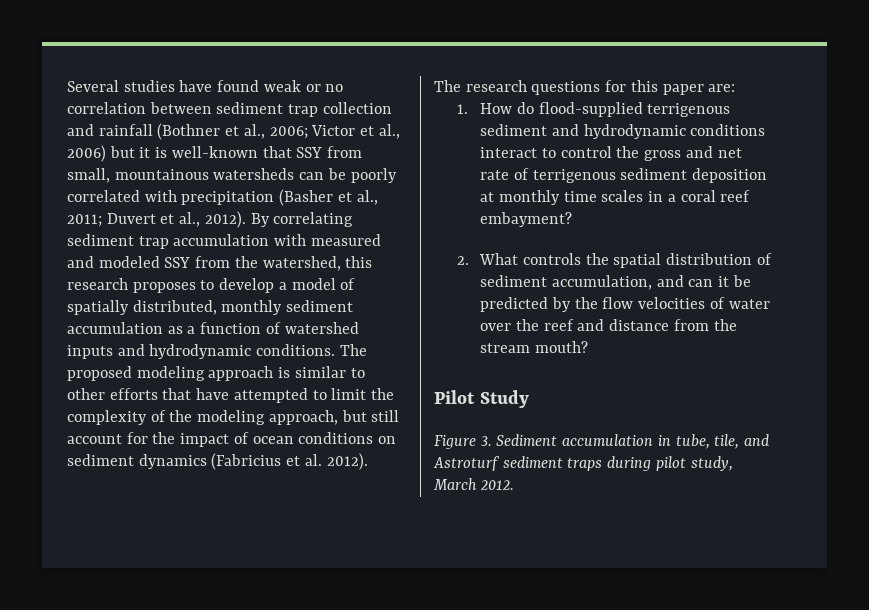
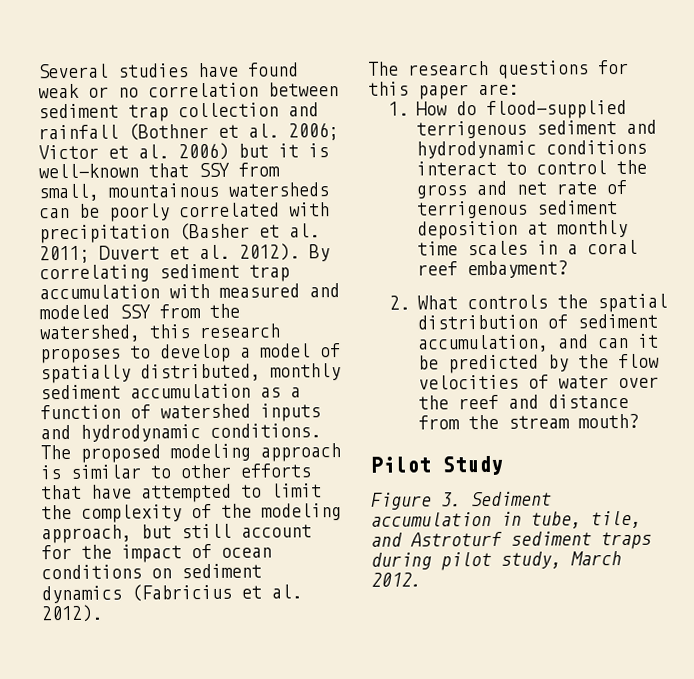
[243,124,265,139] al., -> [248,123,279,138] al.
[378,124,400,139] al., -> [138,144,169,159] al.
[356,190,378,205] al., -> [289,223,320,238] al.
[179,212,201,227] al., -> [199,244,230,260] al.

